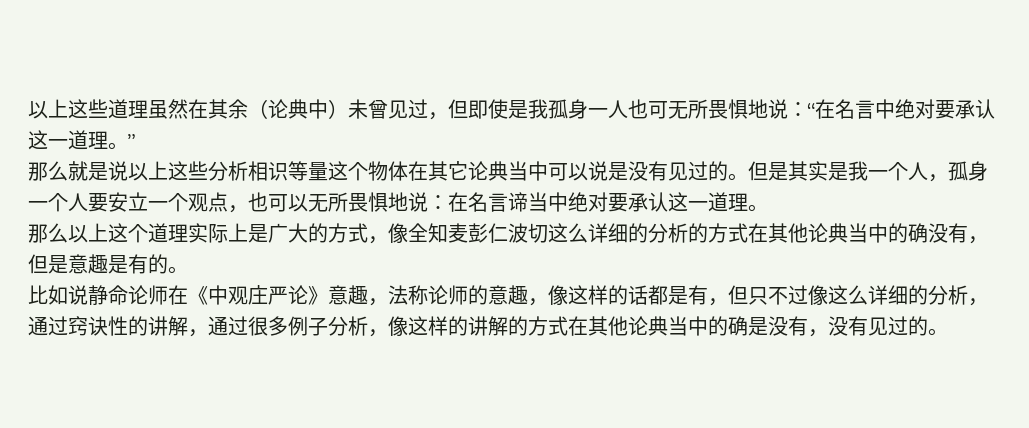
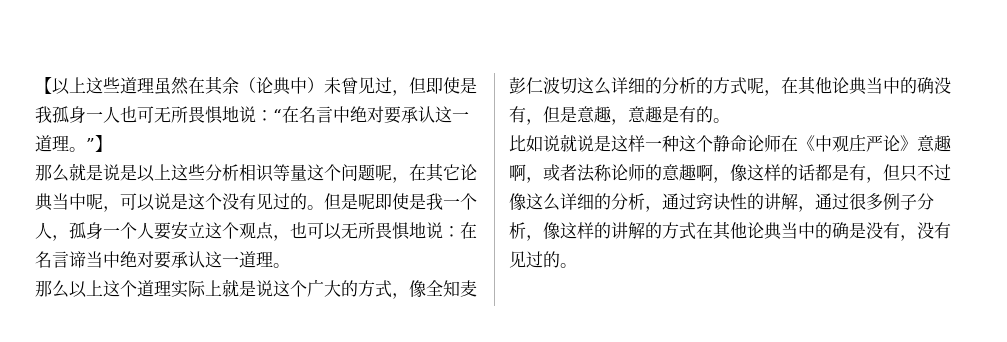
(28, 110) none -> [35,77,52,94] 【
(135, 141) none -> [95,135,112,152] 】
(128, 171) none -> [120,164,137,181] 是
[368,161,408,181] 物体 -> [341,164,409,183] 问题呢，
(548, 171) none -> [86,193,120,212] 呢，
(628, 171) none -> [188,193,222,210] 这个
[788,161,828,181] 其实 -> [358,193,409,210] 呢即使
[148,201,168,210] 一 -> [205,222,222,239] 这
[248,224,268,243] 是 -> [222,279,307,297] 就是说这个
(748, 233) none -> [747,77,781,96] 呢，
(108, 264) none -> [611,106,662,125] ，意趣
(88, 295) none -> [560,134,713,152] 就说是这样一种这个
[368,298,388,306] ， -> [509,164,577,183] 啊，或者
(528, 295) none -> [696,164,713,181] 啊

